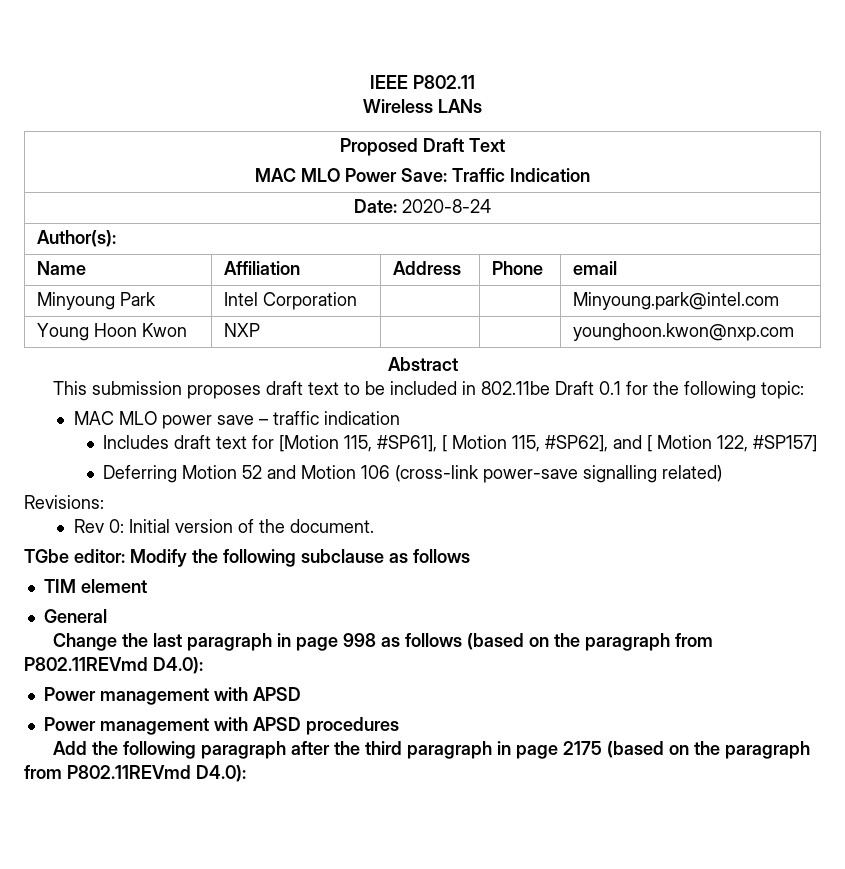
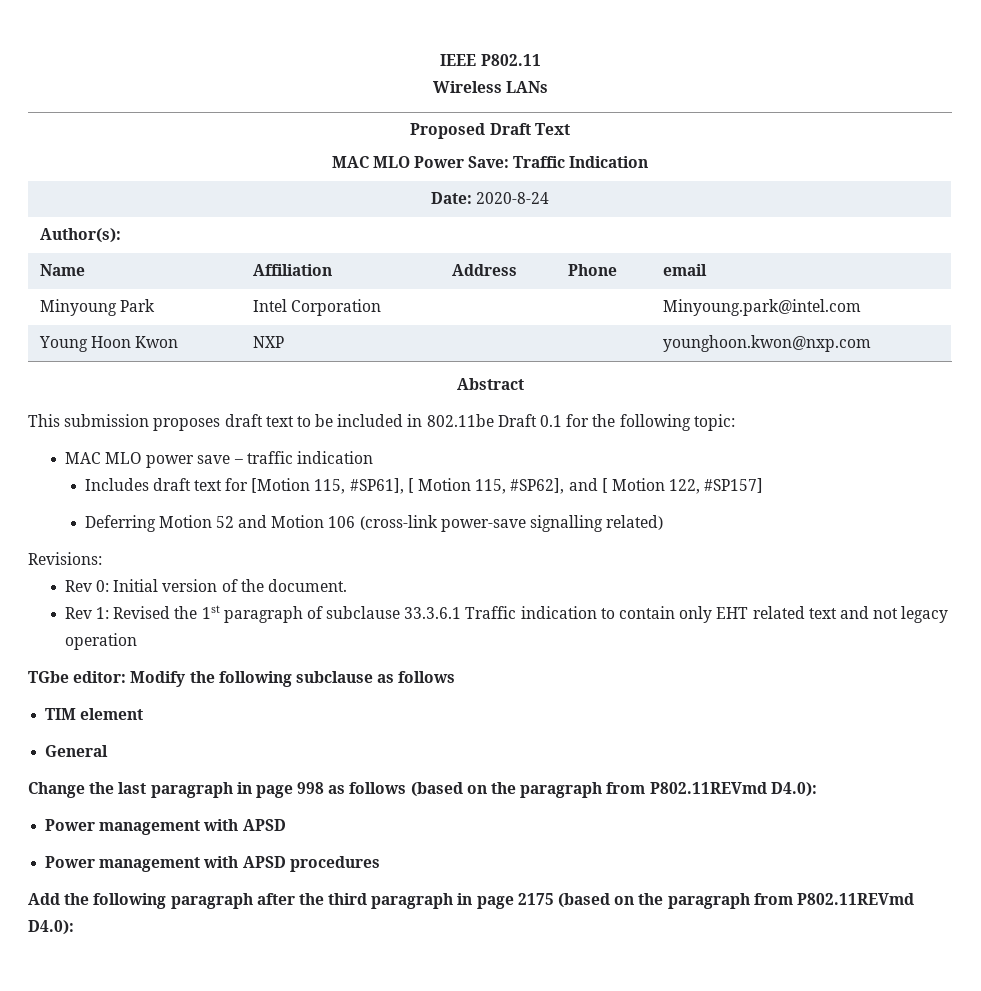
(374, 526) none -> [64,605,949,623] [64,633,137,650] // Rev 1: Revised the 1st paragraph of subclause 33.3.6.1 Traffic indication to contain only EHT related text and not legacy operation

